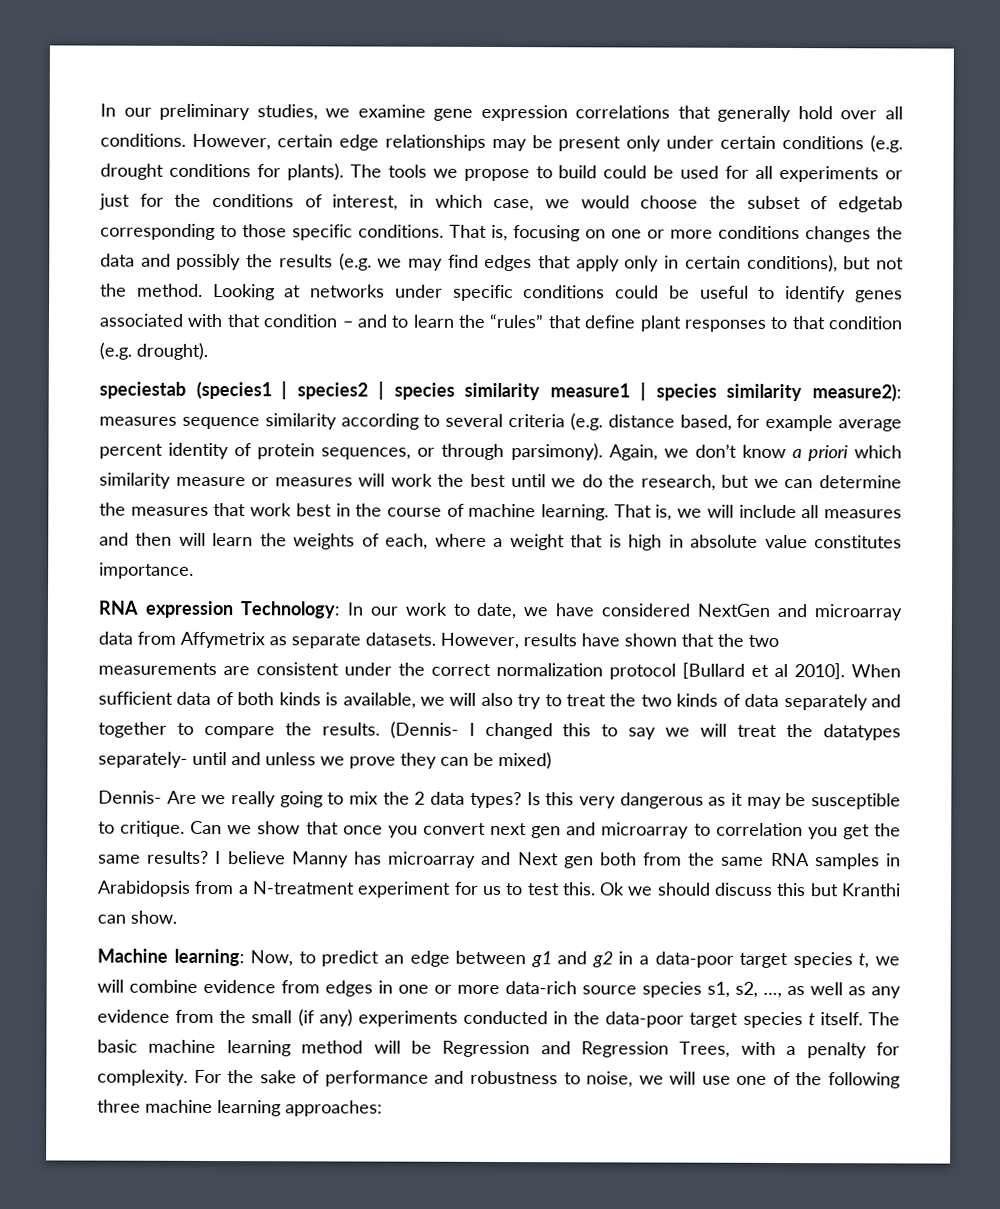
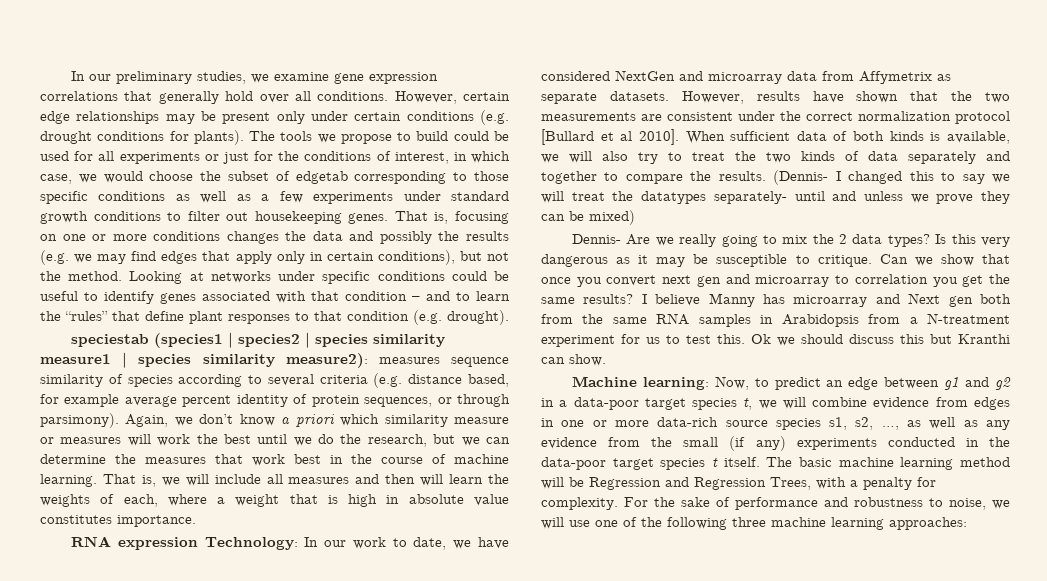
[358,224,444,238] conditions. -> [98,191,510,204] [40,211,389,224] conditions as well as a few experiments under standard growth conditions to filter out housekeeping genes.
(337, 421) none -> [108,374,173,387] of species

